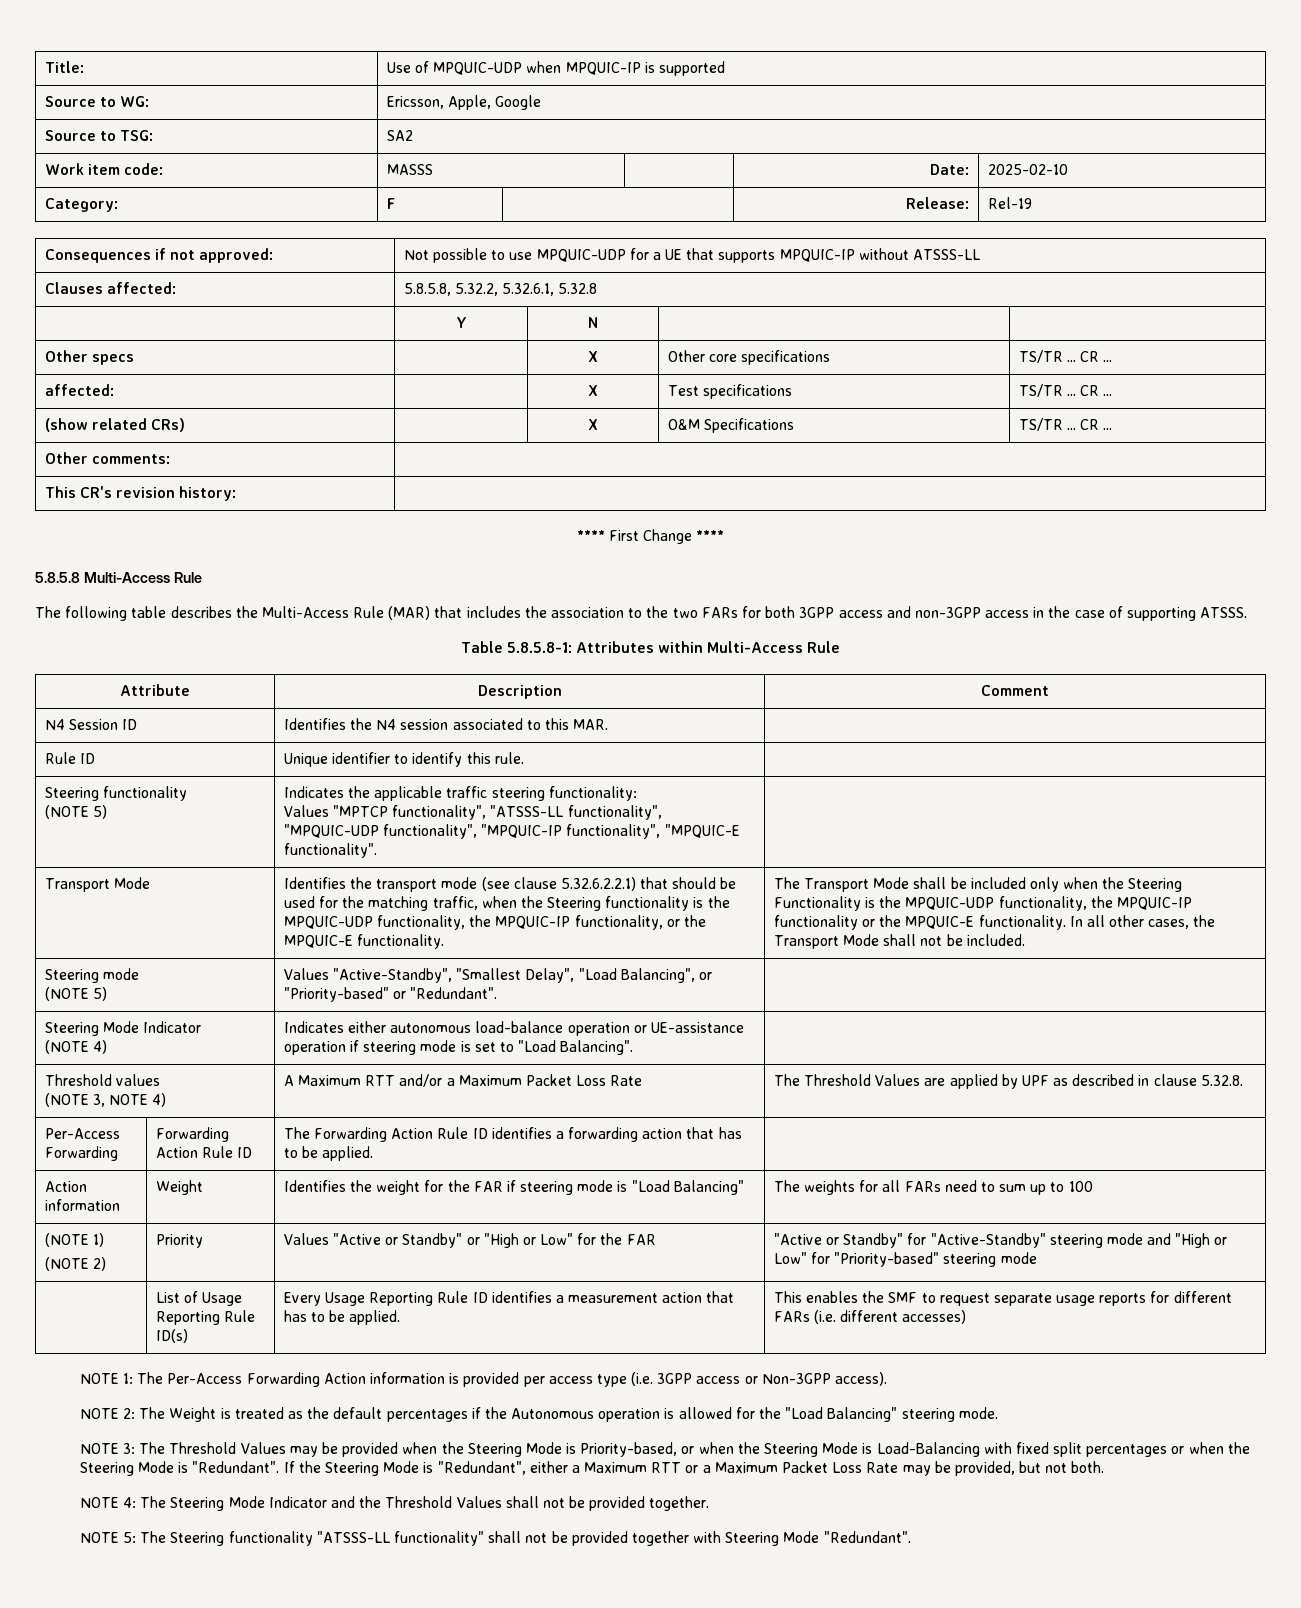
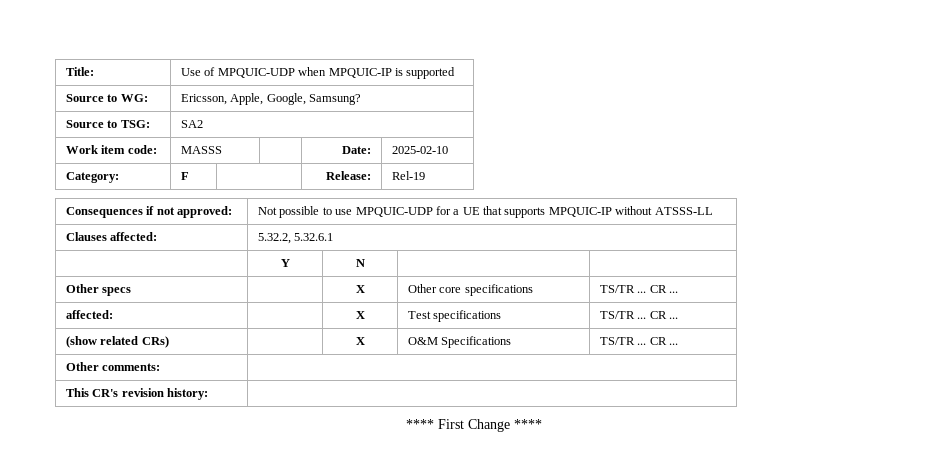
[495,95,542,110] Google -> [266,93,362,105] Google, Samsung?
[403,283,598,296] 5.8.5.8, 5.32.2, 5.32.6.1, 5.32.8 -> [258,233,334,244] 5.32.2, 5.32.6.1
[35,572,202,583] [35,606,1248,621] [460,641,841,653] [120,684,190,696] [477,685,562,699] [981,685,1049,696] [44,719,138,730] [283,718,609,730] [44,752,95,764] [283,752,524,767] [44,786,187,801] [44,805,107,819] [283,786,637,801] [283,805,662,820] [283,824,740,839] [283,843,377,858] [44,877,150,892] [283,877,737,892] [283,896,730,911] [283,915,706,930] [283,934,444,949] [773,877,1183,892] [773,896,1192,911] [773,915,1216,930] [773,934,1025,949] [44,968,139,983] [44,987,107,1001] [283,968,712,983] [283,987,498,1002] [44,1021,202,1036] [44,1040,107,1054] [283,1021,744,1036] [283,1040,634,1055] [44,1074,160,1086] [44,1093,167,1107] [283,1074,643,1087] [773,1074,1243,1089] [44,1128,120,1139] [44,1146,118,1161] [155,1127,229,1142] [155,1146,253,1158] [283,1127,742,1142] [283,1146,374,1161] [44,1181,87,1192] [44,1199,120,1211] [155,1180,203,1195] [283,1180,744,1195] [773,1180,1093,1195] [44,1233,104,1247] [44,1257,106,1271] [155,1234,203,1248] [283,1233,656,1248] [773,1233,1228,1248] [773,1252,1037,1267] [155,1291,243,1306] [155,1310,255,1325] [155,1329,188,1343] [283,1291,735,1306] [283,1310,401,1325] [773,1291,1232,1306] [773,1310,967,1324] [79,1372,887,1387] [79,1407,998,1422] [79,1442,1250,1457] [79,1461,1105,1476] [79,1496,710,1511] [79,1531,911,1546] // 5.8.5.8 Multi-Access Rule // The following table describes the Multi-Access Rule (MAR) that includes the association to the two FARs for both 3GPP access and non-3GPP access in the case of supporting ATSSS. // Table 5.8.5.8-1: Attributes within Multi-Access Rule // Attribute | Description | Comment // N4 Session ID | Identifies the N4 session associated to this MAR. | // Rule ID | Unique identifier to identify this rule. | // Steering functionality // (NOTE 5) | Indicates the applicable traffic steering functionality: // Values "MPTCP functionality", "ATSSS-LL functionality", "MPQUIC-UDP functionality", "MPQUIC-IP functionality", "MPQUIC-E functionality". | // Transport Mode | Identifies the transport mode (see clause 5.32.6.2.2.1) that should be used for the matching traffic, when the Steering functionality is the MPQUIC-UDP functionality, the MPQUIC-IP functionality, or the MPQUIC-E functionality. | The Transport Mode shall be included only when the Steering Functionality is the MPQUIC-UDP functionality, the MPQUIC-IP functionality or the MPQUIC-E functionality. In all other cases, the Transport Mode shall not be included. // Steering mode // (NOTE 5) | Values "Active-Standby", "Smallest Delay", "Load Balancing", or "Priority-based" or "Redundant". | // Steering Mode Indicator // (NOTE 4) | Indicates either autonomous load-balance operation or UE-assistance operation if steering mode is set to "Load Balancing". | // Threshold values // (NOTE 3, NOTE 4) | A Maximum RTT and/or a Maximum Packet Loss Rate | The Threshold Values are applied by UPF as described in clause 5.32.8. // Per-Access Forwarding | Forwarding Action Rule ID | The Forwarding Action Rule ID identifies a forwarding action that has to be applied. | // Action information | Weight | Identifies the weight for the FAR if steering mode is "Load Balancing" | The weights for all FARs need to sum up to 100 // (NOTE 1) // (NOTE 2) | Priority | Values "Active or Standby" or "High or Low" for the FAR | "Active or Standby" for "Active-Standby" steering mode and "High or Low" for "Priority-based" steering mode // | List of Usage Reporting Rule ID(s) | Every Usage Reporting Rule ID identifies a measurement action that has to be applied. | This enables the SMF to request separate usage reports for different FARs (i.e. different accesses) // NOTE 1: The Per-Access Forwarding Action information is provided per access type (i.e. 3GPP access or Non-3GPP access). // NOTE 2: The Weight is treated as the default percentages if the Autonomous operation is allowed for the "Load Balancing" steering mode. // NOTE 3: The Threshold Values may be provided when the Steering Mode is Priority-based, or when the Steering Mode is Load-Balancing with fixed split percentages or when the Steering Mode is "Redundant". If the Steering Mode is "Redundant", either a Maximum RTT or a Maximum Packet Loss Rate may be provided, but not both. // NOTE 4: The Steering Mode Indicator and the Threshold Values shall not be provided together. // NOTE 5: The Steering functionality "ATSSS-LL functionality" shall not be provided together with Steering Mode "Redundant". -> (542, 424) none

